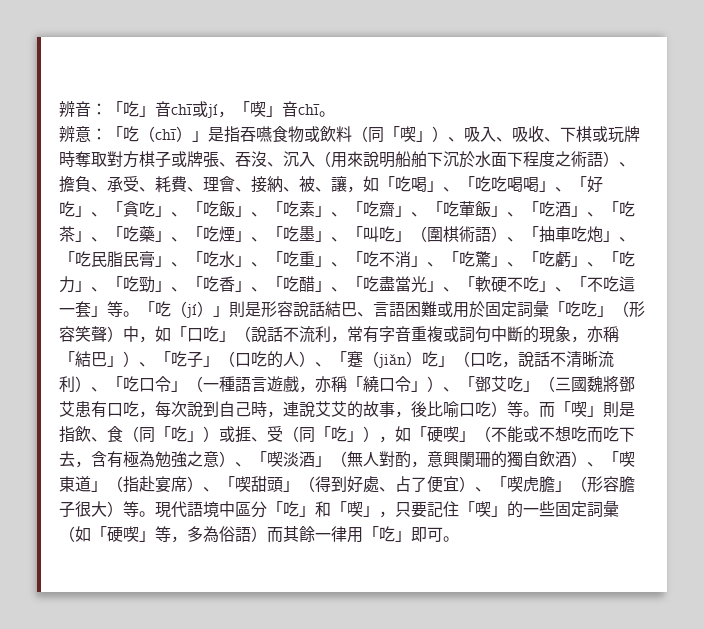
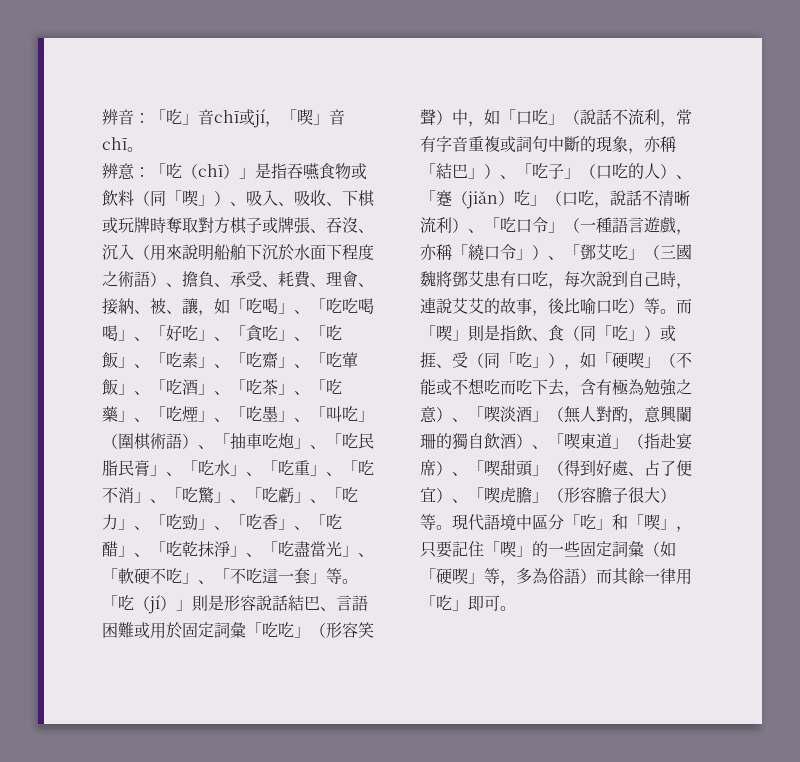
(379, 284) none -> [182,541,294,557] 乾抹淨」、「吃

